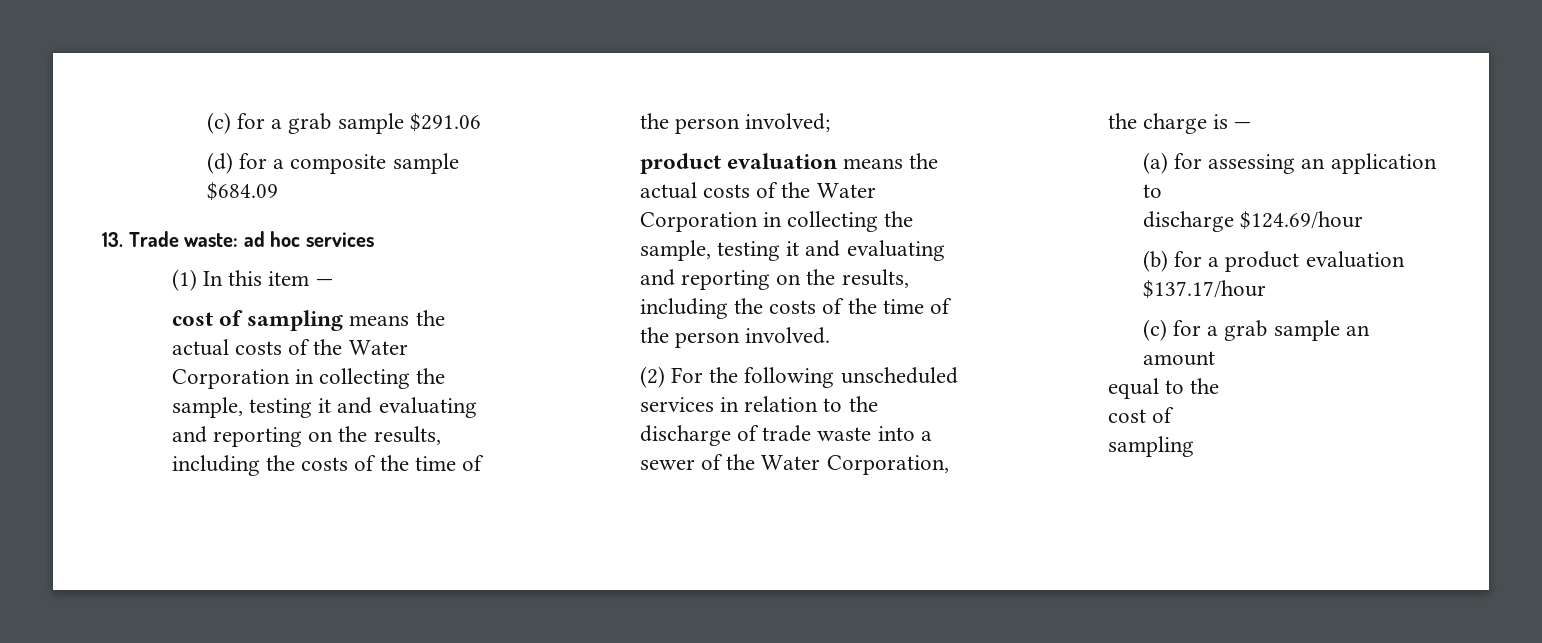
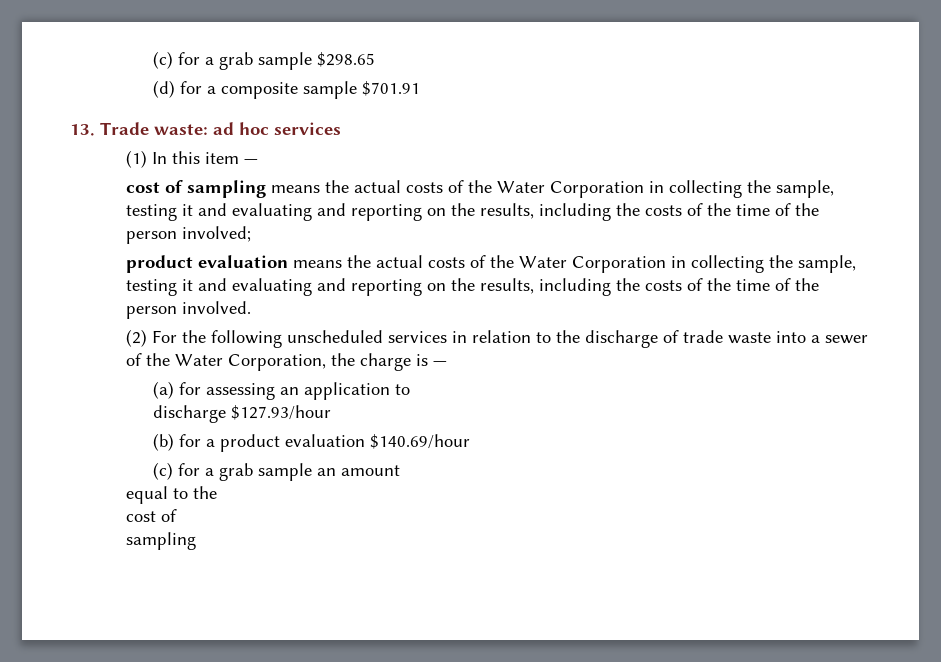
[206,112,481,134] (c) for a grab sample $291.06 -> [153,51,376,70] (c) for a grab sample $298.65
[206,182,278,201] $684.09 -> [362,81,421,96] $701.91
[1239,211,1363,230] $124.69/hour -> [231,405,332,420] $127.93/hour
[1142,280,1266,299] $137.17/hour -> [370,434,471,449] $140.69/hour

